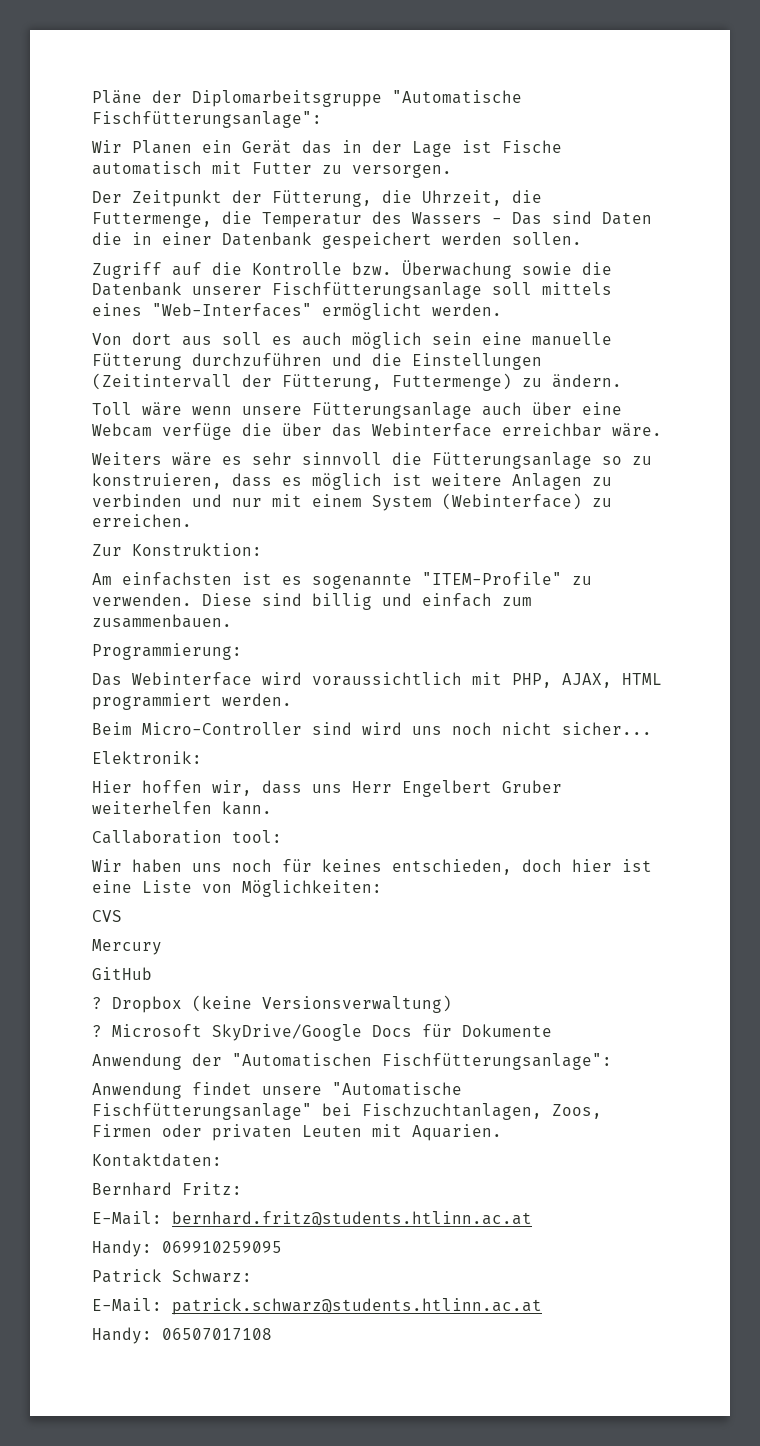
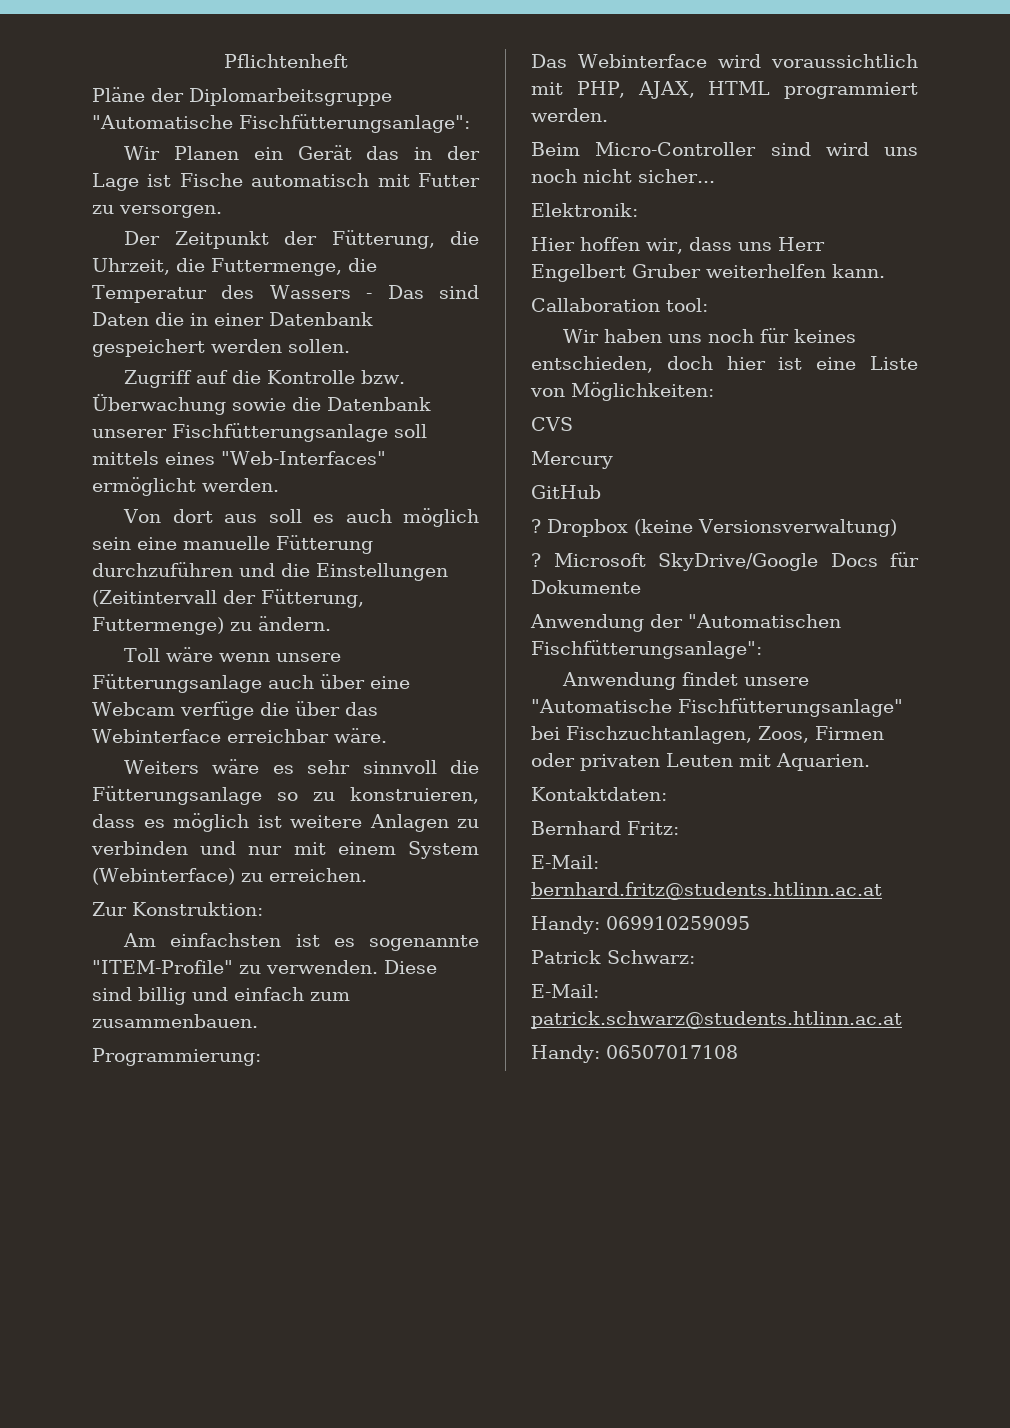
(92, 97) none -> [223,54,348,68] Pflichtenheft //

